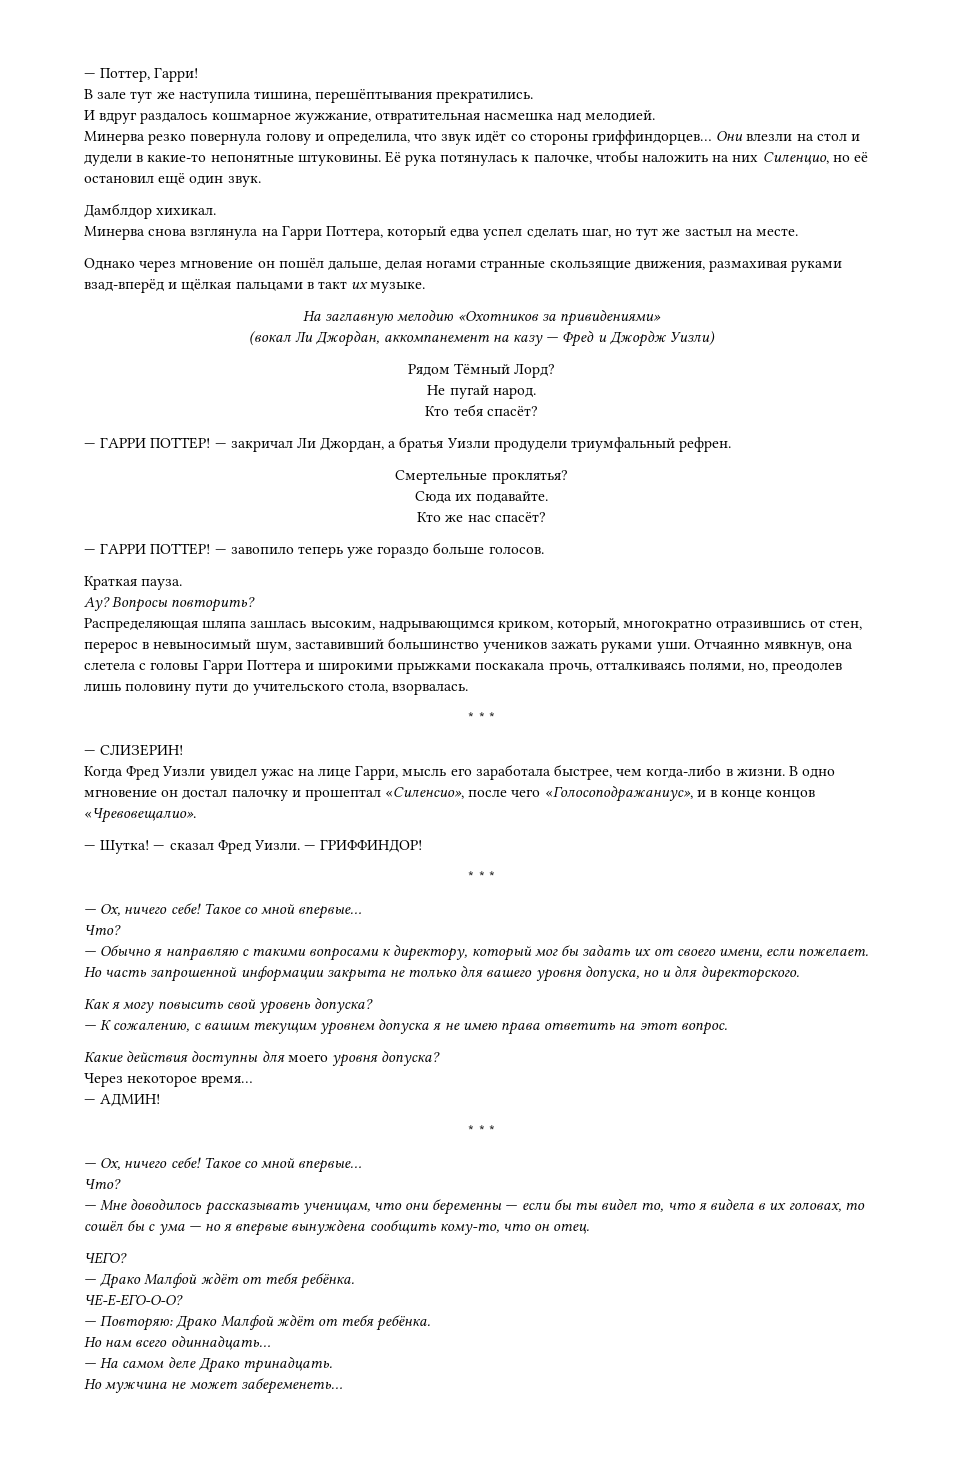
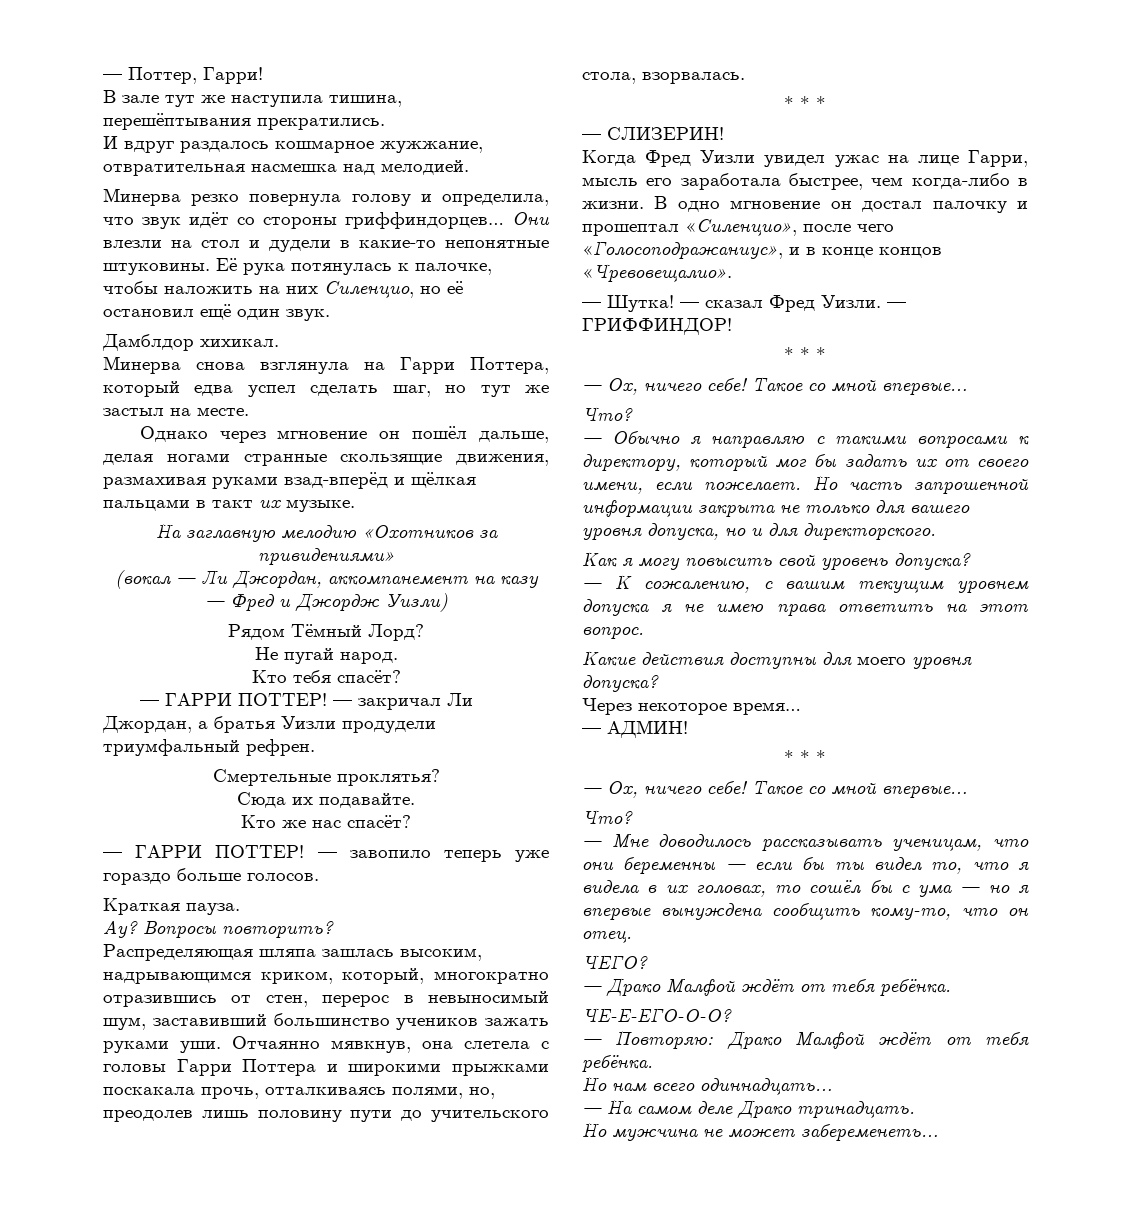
(293, 338) none -> [175,578,196,584] —
[385,787,465,799] «Силенсио», -> [685,219,797,236] «Силенцио»,

